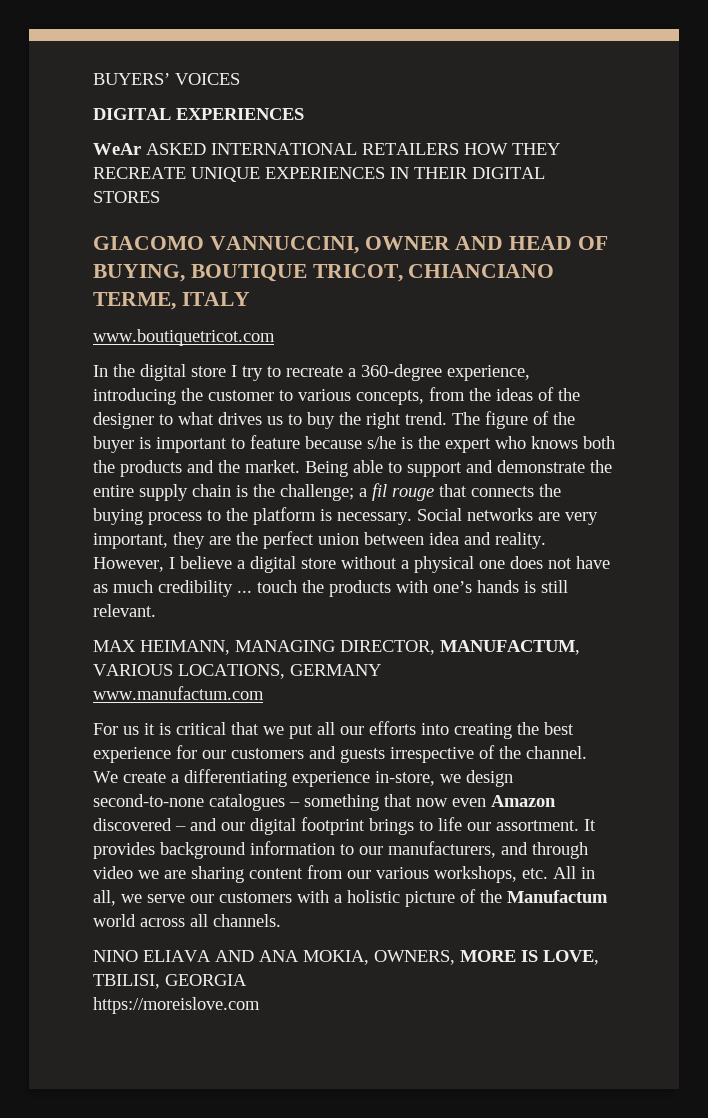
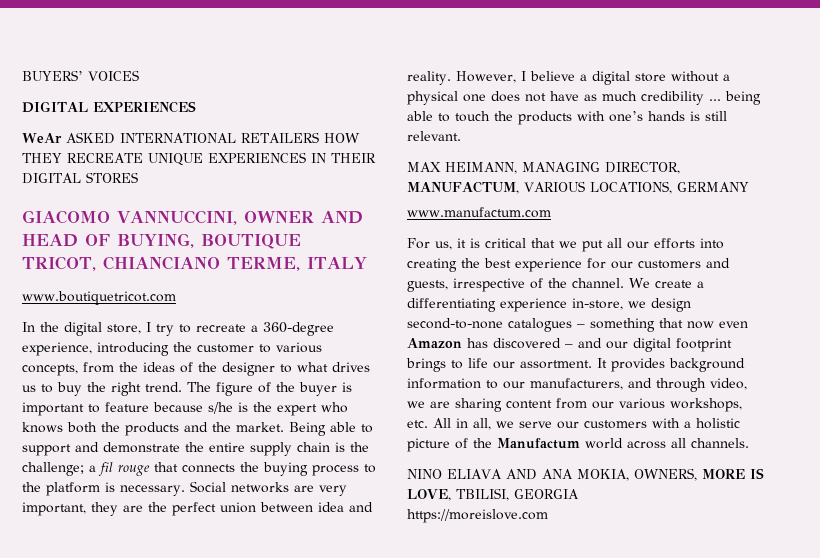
[191,366,226,377] store -> [107,324,141,334] store,
(252, 591) none -> [725,91,761,105] [407,111,450,122] being able to
[123,726,139,735] us -> [435,241,452,250] us,
[340,748,385,763] guests -> [407,280,448,292] guests,
(556, 801) none -> [467,338,488,348] has
[93,866,133,879] video -> [710,378,747,390] video,

